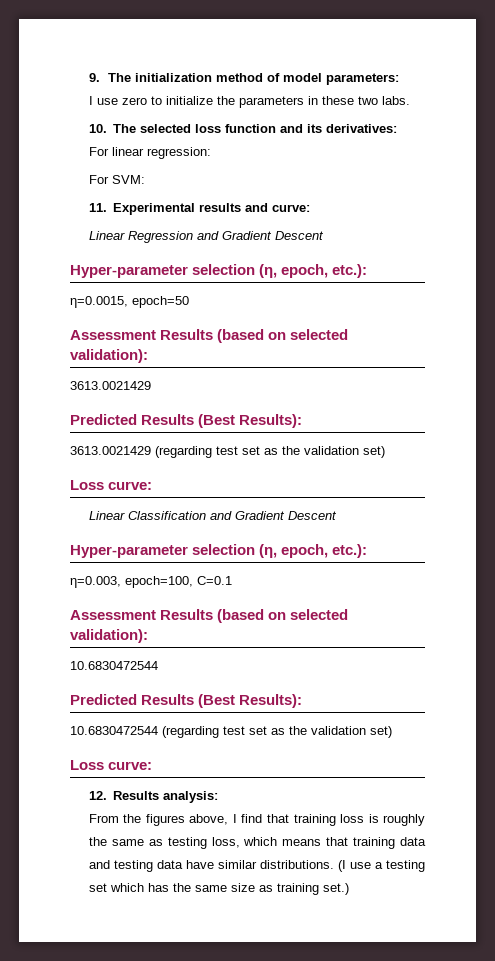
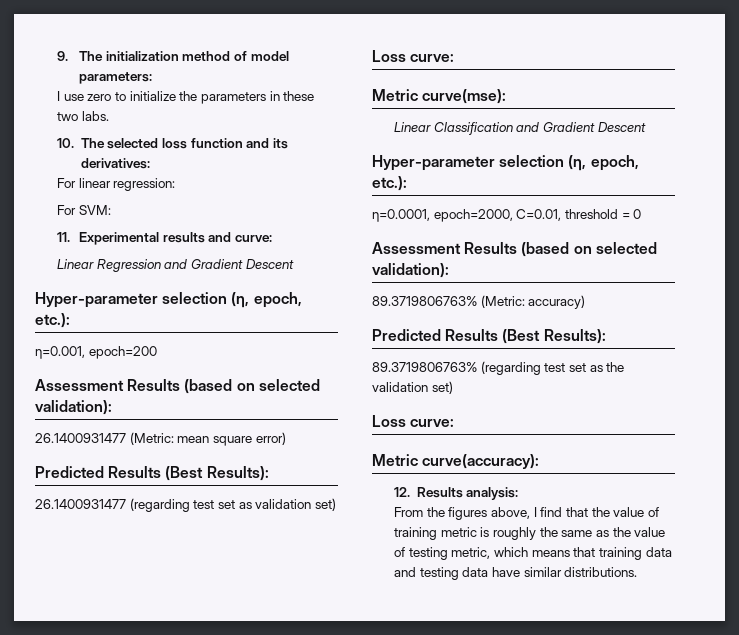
[70,296,189,308] [70,329,349,343] [70,349,148,363] [70,381,151,390] [70,414,303,428] [70,446,385,458] [70,480,153,490] η=0.0015, epoch=50 // Assessment Results (based on selected validation): // 3613.0021429 // Predicted Results (Best Results): // 3613.0021429 (regarding test set as the validation set) // Loss curve: -> [35,346,157,359] [35,379,320,394] [35,400,112,415] [35,432,286,446] [35,466,269,481] [35,498,336,512] [372,50,455,62] [372,89,507,104] η=0.001, epoch=200 // Assessment Results (based on selected validation): // 26.1400931477 (Metric: mean square error) // Predicted Results (Best Results): // 26.1400931477 (regarding test set as validation set) // Loss curve: // Metric curve(mse):
[70,576,232,588] [70,609,349,623] [70,629,148,643] [70,661,158,670] [70,694,303,708] [70,726,392,738] [70,760,153,770] η=0.003, epoch=100, C=0.1 // Assessment Results (based on selected validation): // 10.6830472544 // Predicted Results (Best Results): // 10.6830472544 (regarding test set as the validation set) // Loss curve: -> [372,209,642,222] [372,242,657,257] [372,263,449,278] [372,295,586,309] [372,329,606,344] [372,361,625,375] [372,381,453,394] [372,415,455,427] [372,454,540,469] η=0.0001, epoch=2000, C=0.01, threshold = 0 // Assessment Results (based on selected validation): // 89.3719806763% (Metric: accuracy) // Predicted Results (Best Results): // 89.3719806763% (regarding test set as the validation set) // Loss curve: // Metric curve(accuracy):
[293,814,364,826] training loss -> [591,507,659,517] [394,527,477,540] the value of training metric
[167,837,240,849] testing loss, -> [612,527,666,537] [394,547,491,560] the value of testing metric,
[337,860,425,872] [88,883,349,895] (I use a testing set which has the same size as training set.) -> (638, 572) none

